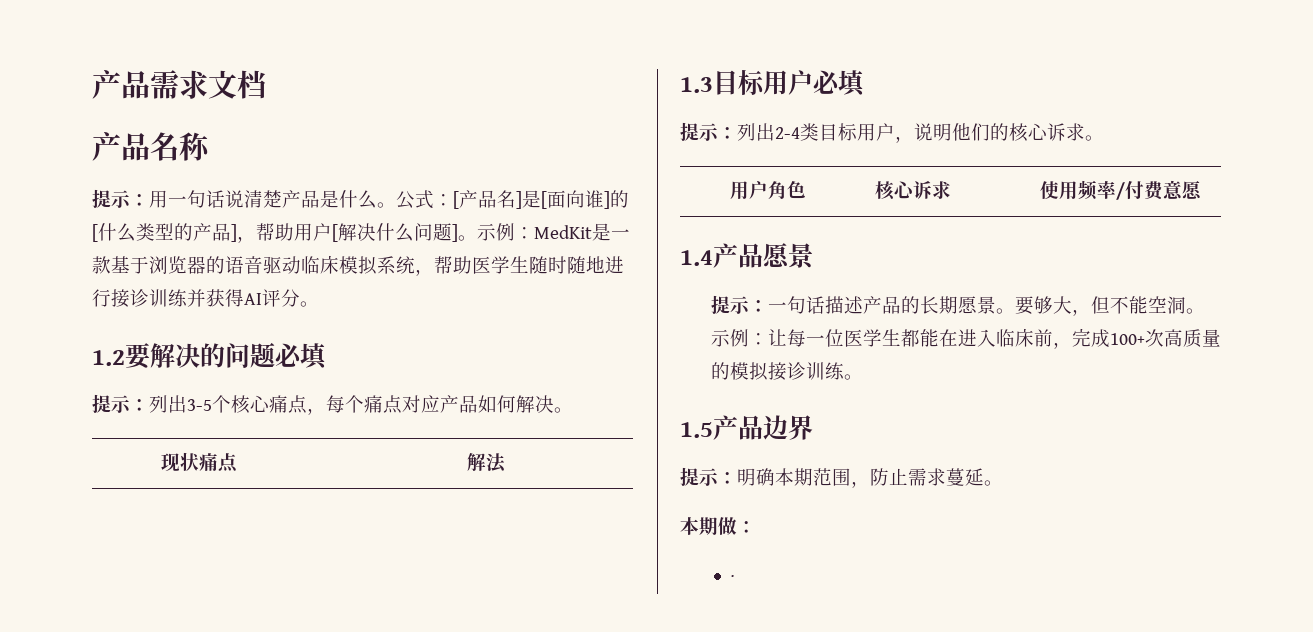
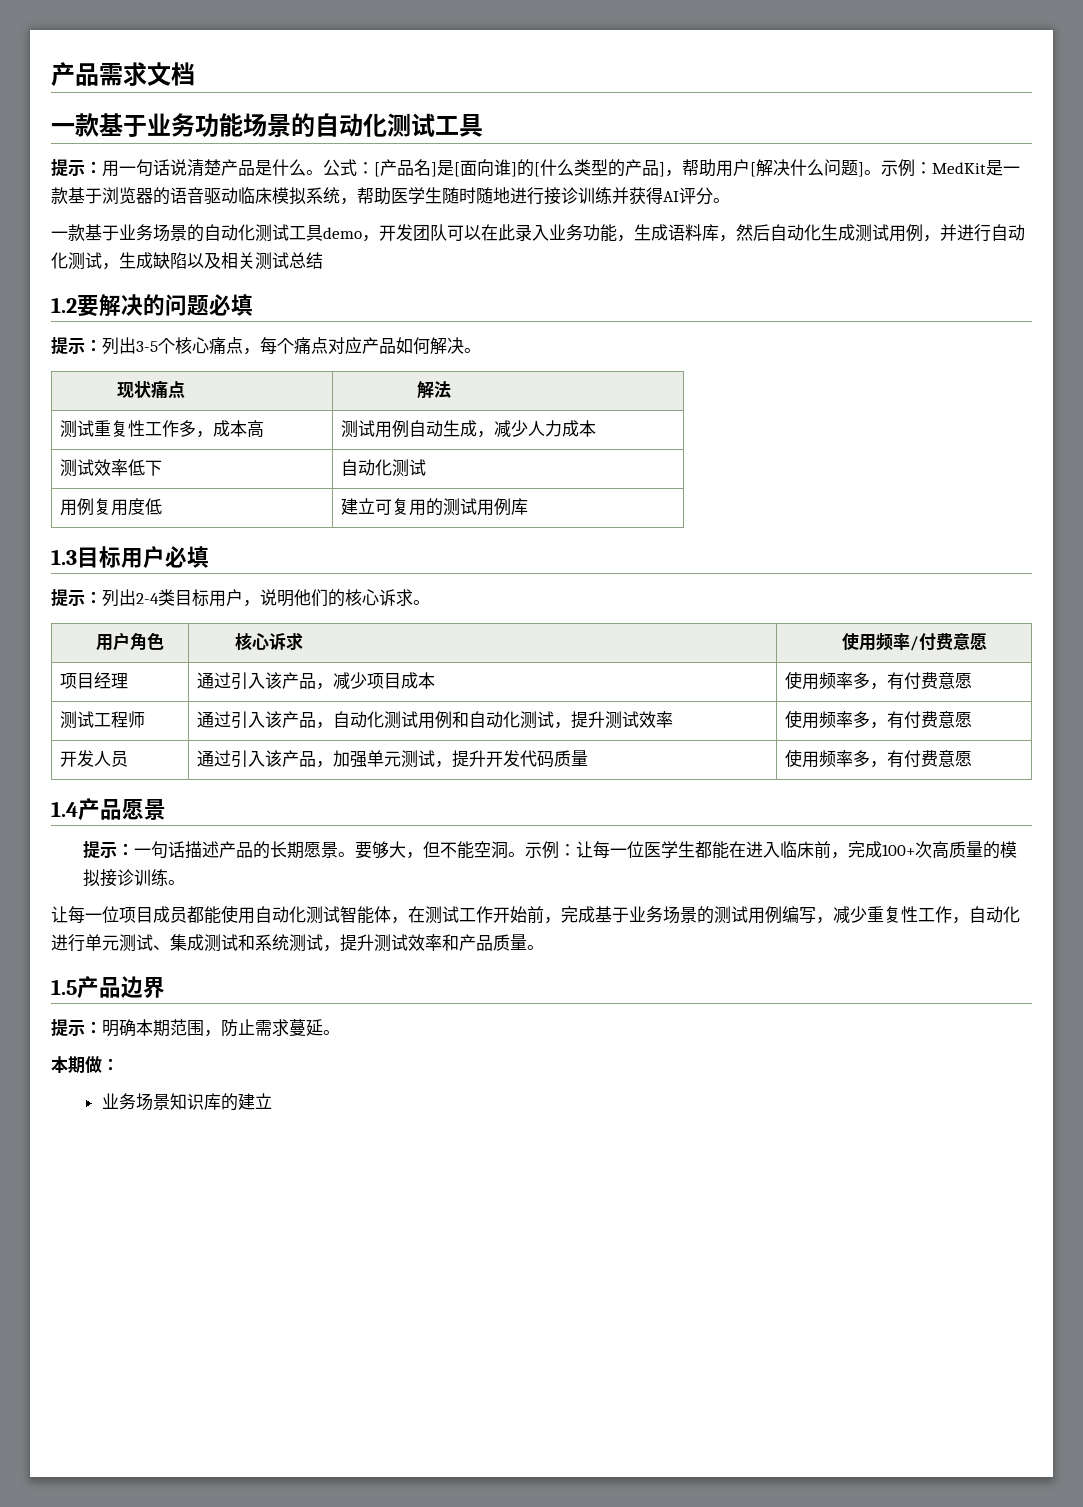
[92,132,211,161] 产品名称 -> [51,113,483,137] 一款基于业务功能场景的自动化测试工具
(319, 304) none -> [51,224,1025,242] [51,252,323,270] // 一款基于业务场景的自动化测试工具demo，开发团队可以在此录入业务功能，生成语料库，然后自动化生成测试用例，并进行自动化测试，生成缺陷以及相关测试总结
(507, 463) none -> [59,420,264,438] [340,420,596,438] [59,459,162,477] [340,459,426,477] [59,498,162,516] [340,498,528,516] // 测试重复性工作多，成本高 | 测试用例自动生成，减少人力成本 // 测试效率低下 | 自动化测试 // 用例复用度低 | 建立可复用的测试用例库
(1203, 190) none -> [59,672,128,689] [196,672,435,690] [784,671,972,690] [59,711,145,729] [196,711,673,729] [784,710,972,729] [59,750,128,767] [196,750,588,768] [784,749,972,768] // 项目经理 | 通过引入该产品，减少项目成本 | 使用频率多，有付费意愿 // 测试工程师 | 通过引入该产品，自动化测试用例和自动化测试，提升测试效率 | 使用频率多，有付费意愿 // 开发人员 | 通过引入该产品，加强单元测试，提升开发代码质量 | 使用频率多，有付费意愿
(863, 377) none -> [51,905,1020,924] [51,934,544,952] // 让每一位项目成员都能使用自动化测试智能体，在测试工作开始前，完成基于业务场景的测试用例编写，减少重复性工作，自动化进行单元测试、集成测试和系统测试，提升测试效率和产品质量。
[730,575,734,582] · -> [101,1093,272,1111] 业务场景知识库的建立

